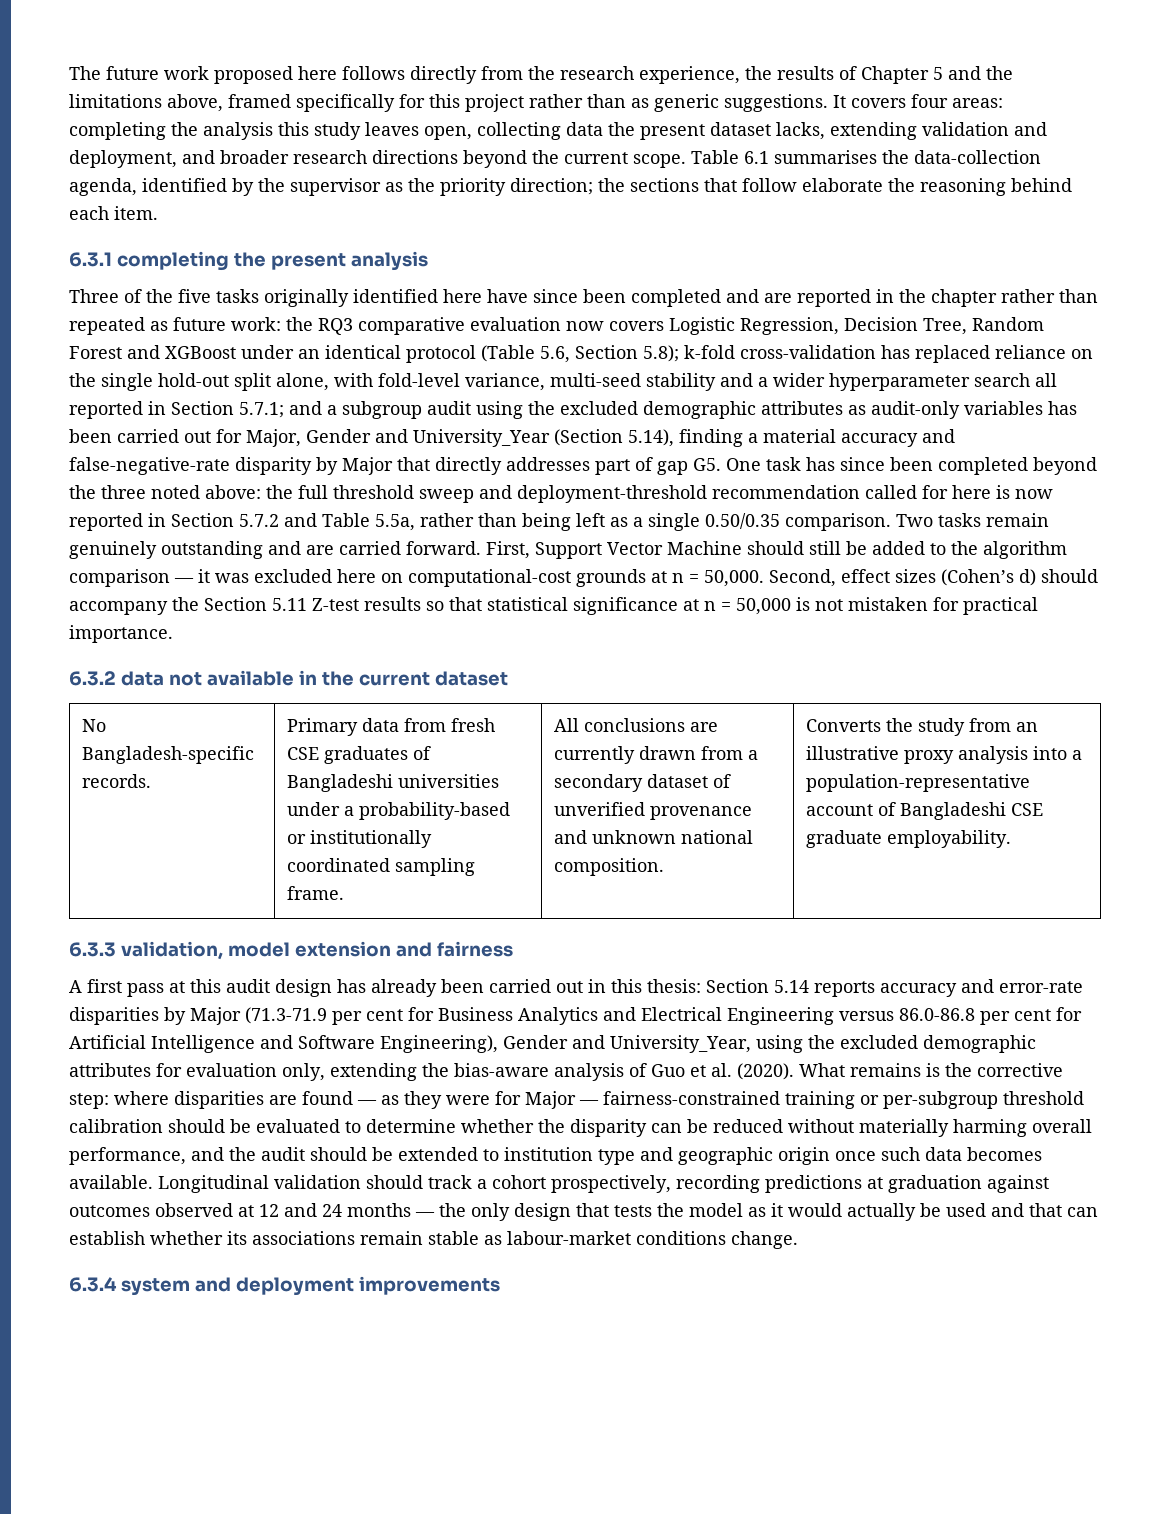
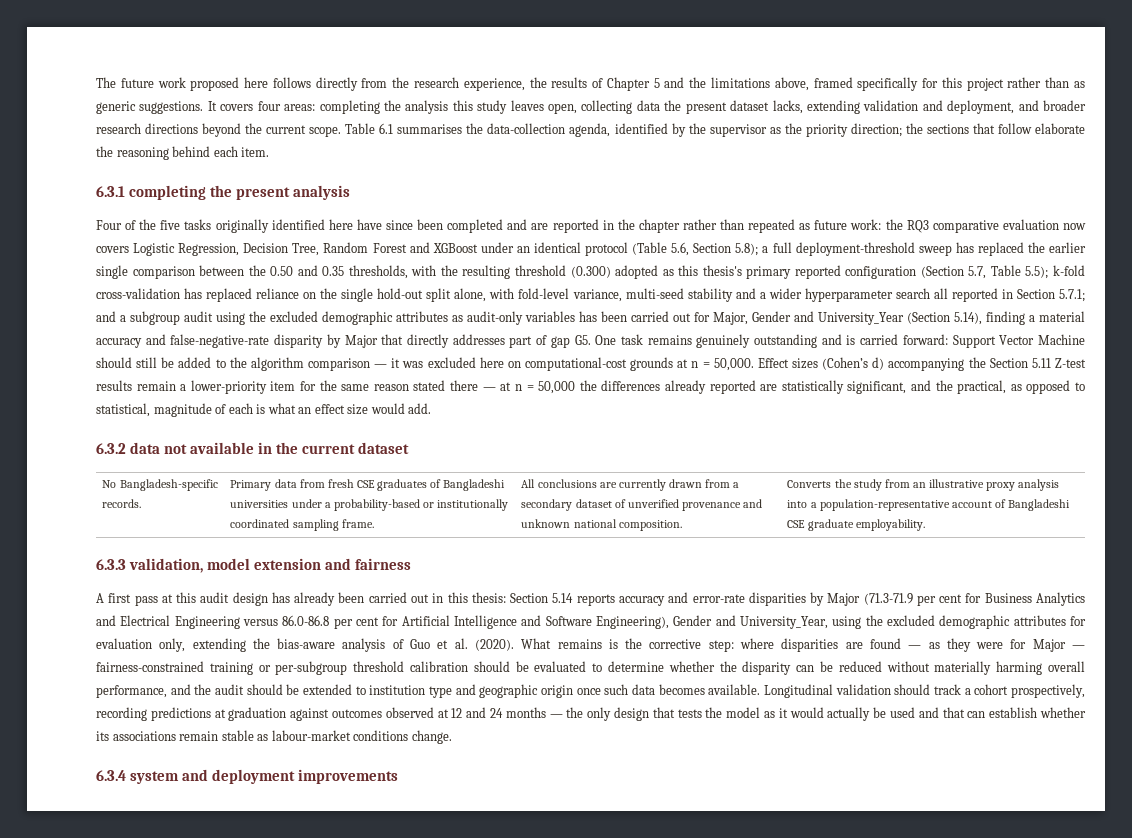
[69,289,119,303] Three -> [96,220,122,230] Four
(679, 353) none -> [762,242,1087,256] [96,265,1049,279] a full deployment-threshold sweep has replaced the earlier single comparison between the 0.50 and 0.35 thresholds, with the resulting threshold (0.300) adopted as this thesis's primary reported configuration (Section 5.7, Table 5.5);
[806,457,1097,475] [69,485,1053,503] [69,513,1049,531] [69,541,530,559] has since been completed beyond the three noted above: the full threshold sweep and deployment-threshold recommendation called for here is now reported in Section 5.7.2 and Table 5.5a, rather than being left as a single 0.50/0.35 comparison. Two tasks remain genuinely outstanding and are carried forward. First, -> [647,334,948,348] remains genuinely outstanding and is carried forward:
[769,569,890,587] Second, effect -> [757,358,789,368] Effect
[1041,569,1098,583] [69,601,168,615] should accompany -> [888,358,965,371] accompanying
[426,597,1038,615] [69,625,173,643] so that statistical significance at n = 50,000 is not mistaken for practical importance. -> [136,380,1085,394] [96,403,432,417] remain a lower-priority item for the same reason stated there — at n = 50,000 the differences already reported are statistically significant, and the practical, as opposed to statistical, magnitude of each is what an effect size would add.

